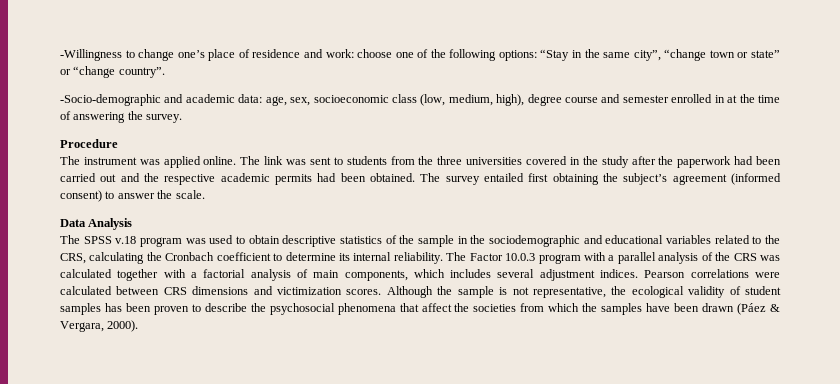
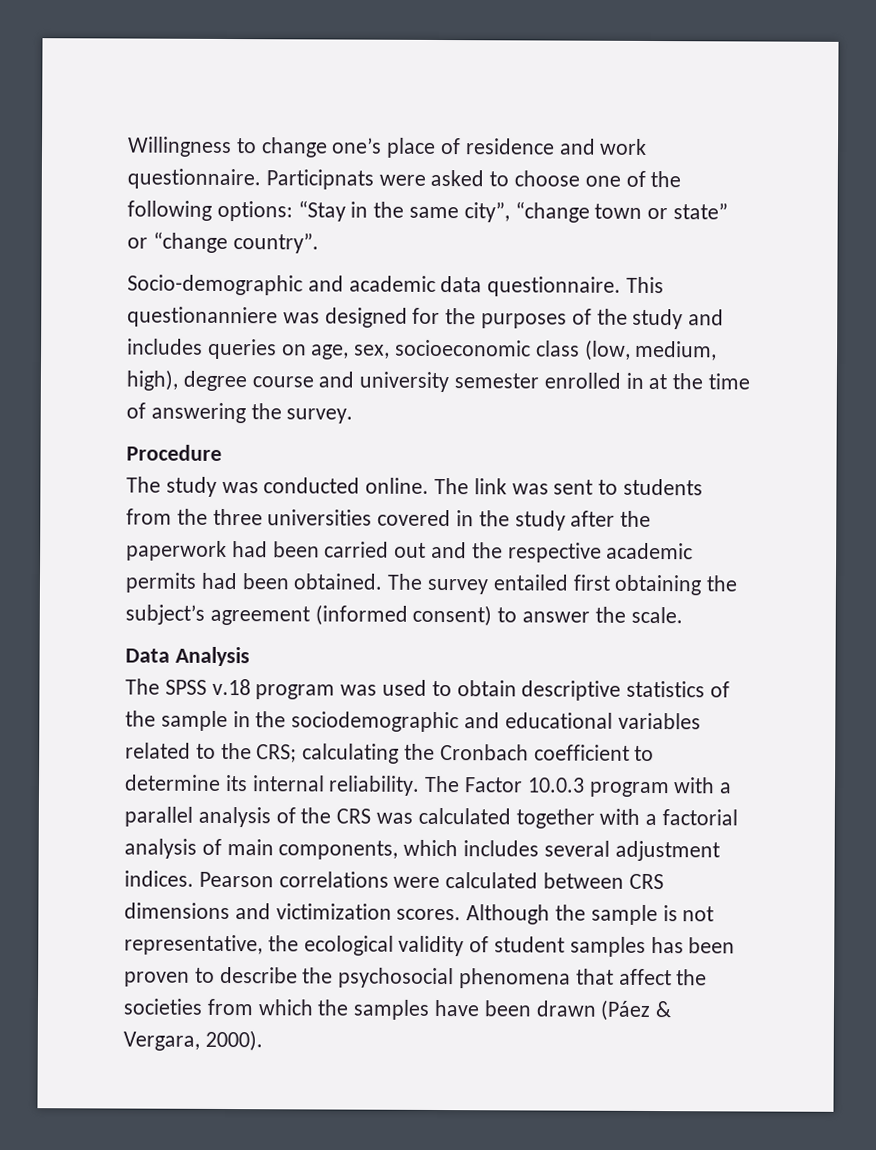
[60,49,122,61] -Willingness -> [127,136,232,158] Willingness
[325,49,354,58] work: -> [599,138,648,155] [127,168,510,190] work questionnaire. Participnats were asked to
[60,94,161,106] -Socio-demographic -> [127,274,303,296] Socio-demographic
[238,94,263,103] data: -> [440,276,665,297] [127,306,725,330] [127,338,307,360] data questionnaire. This questionanniere was designed for the purposes of the study and includes queries on
(621, 98) none -> [359,371,450,393] university
[83,156,201,168] instrument was applied -> [165,476,361,497] study was conducted
[60,253,86,264] CRS, -> [256,744,298,763] CRS;

